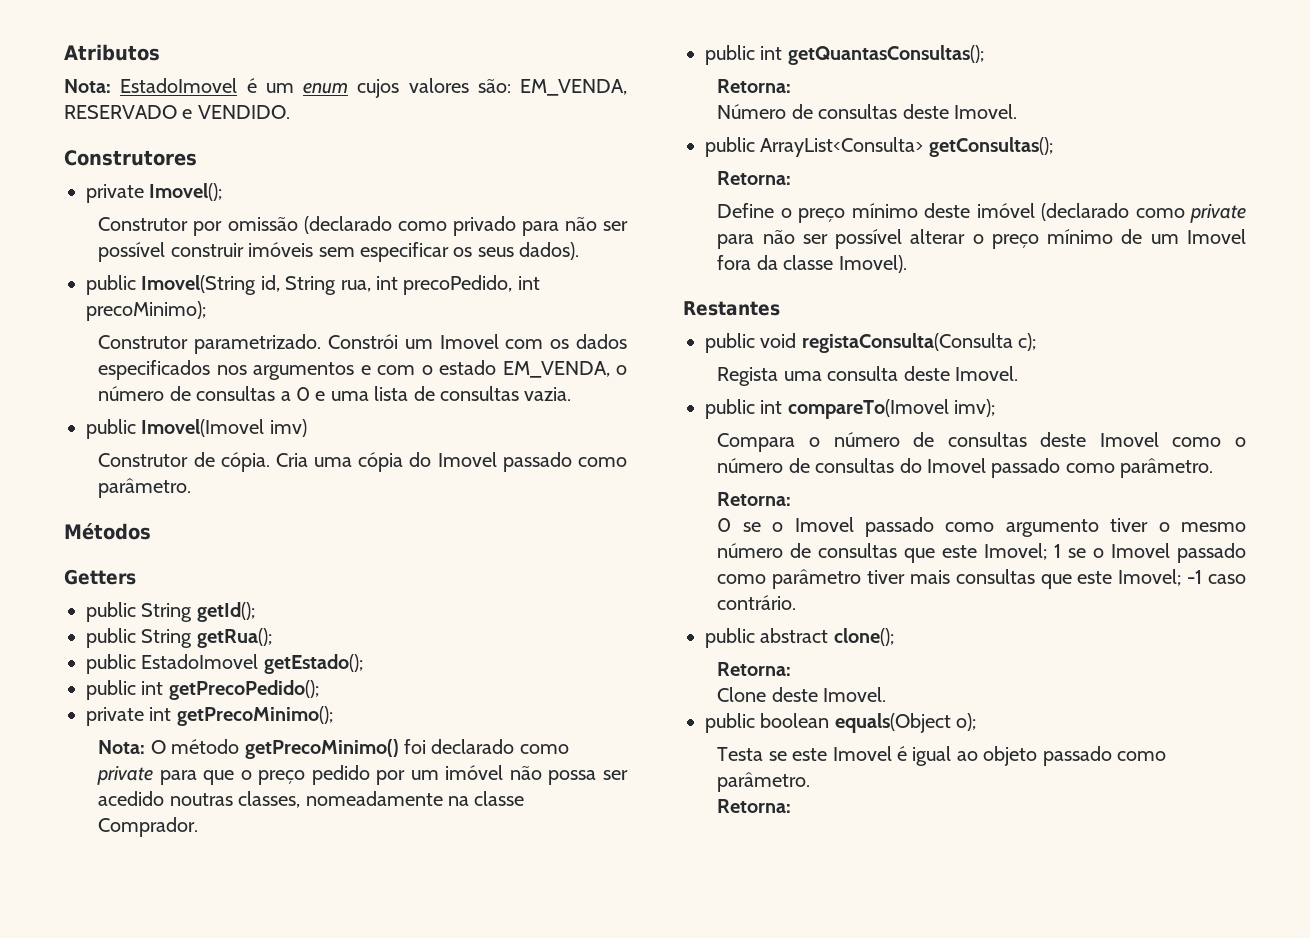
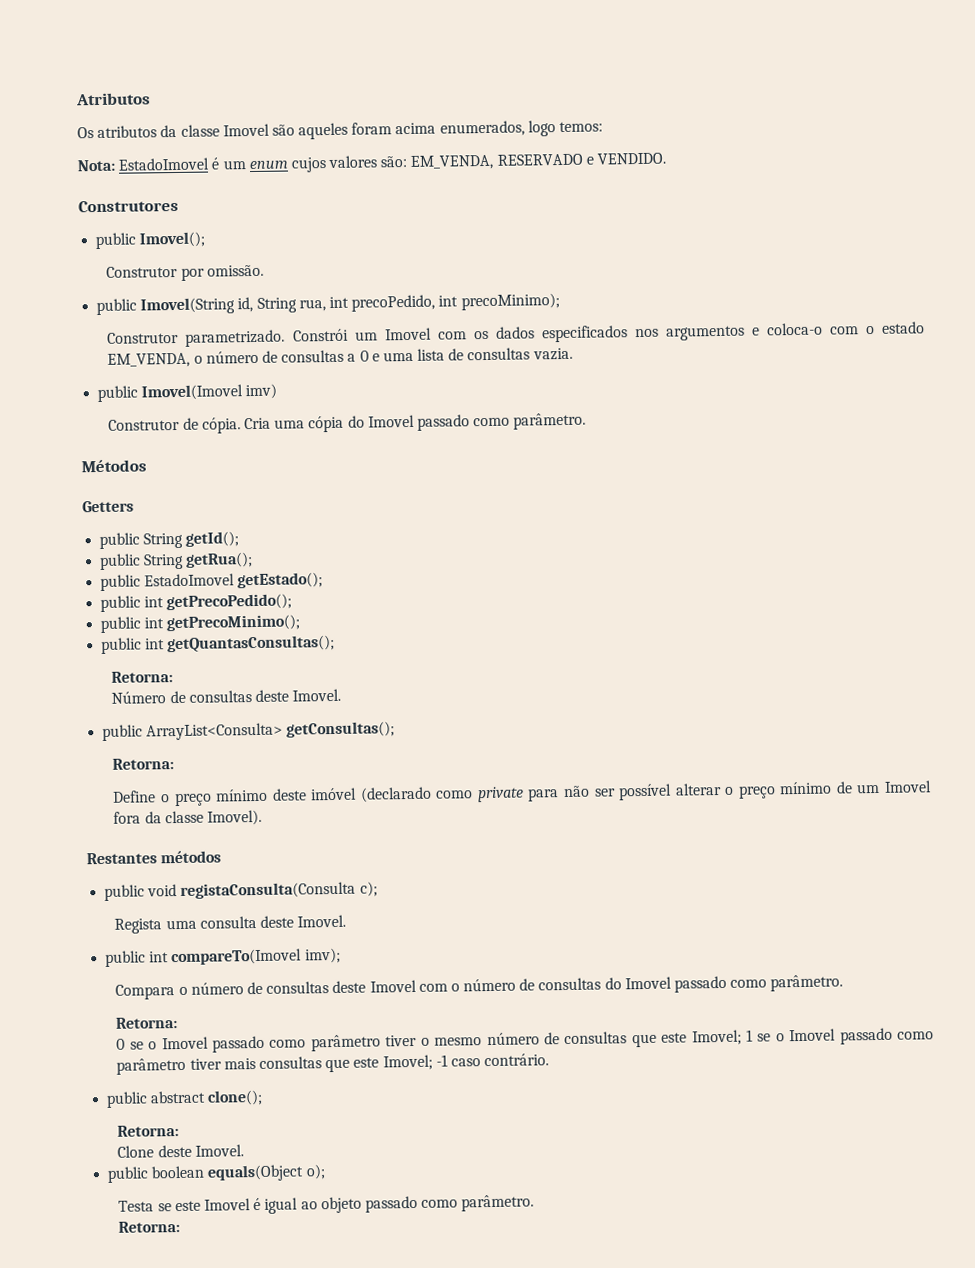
(160, 52) none -> [77,120,604,140] // Os atributos da classe Imovel são aqueles foram acima enumerados, logo temos:
[86,184,144,203] private -> [95,232,137,250] public
[227,216,628,236] [98,242,580,262] omissão (declarado como privado para não ser possível construir imóveis sem especificar os seus dados). -> [206,264,264,277] omissão.
(371, 370) none -> [766,322,823,336] coloca-o
[86,707,144,726] private -> [100,616,142,633] public
[98,739,569,759] [97,765,628,785] [98,791,525,808] [98,817,199,837] // Nota: O método getPrecoMinimo() foi declarado como private para que o preço pedido por um imóvel não possa ser acedido noutras classes, nomeadamente na classe Comprador. -> (301, 623) none
(780, 308) none -> [160,850,222,864] métodos
[1172,437,1222,447] como -> [418,983,448,992] com
[1005,519,1099,537] argumento -> [310,1034,381,1052] parâmetro

